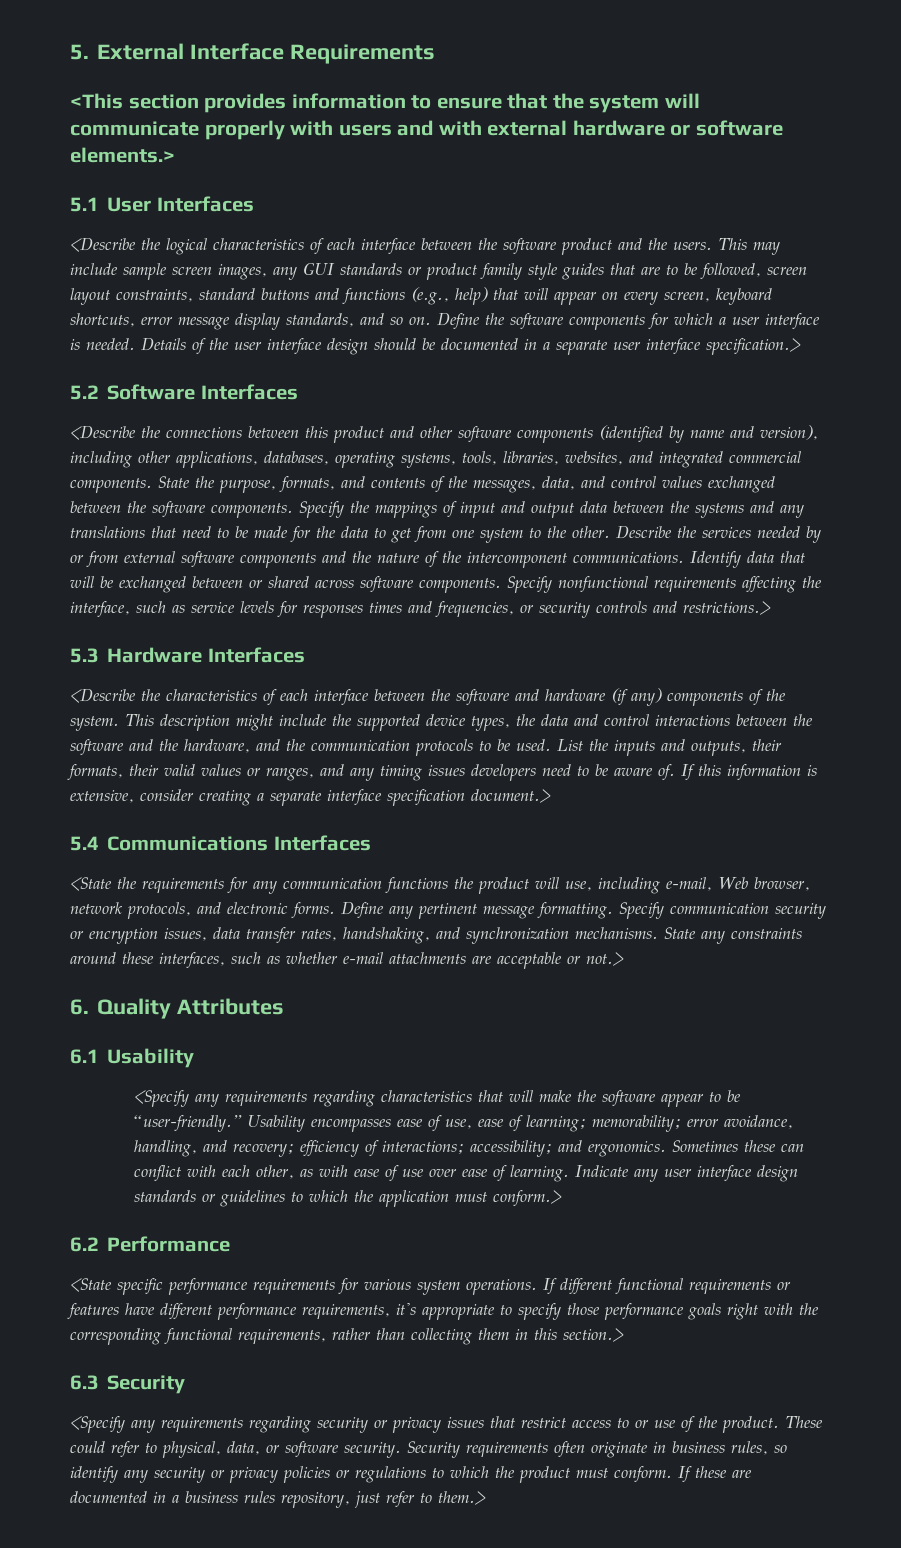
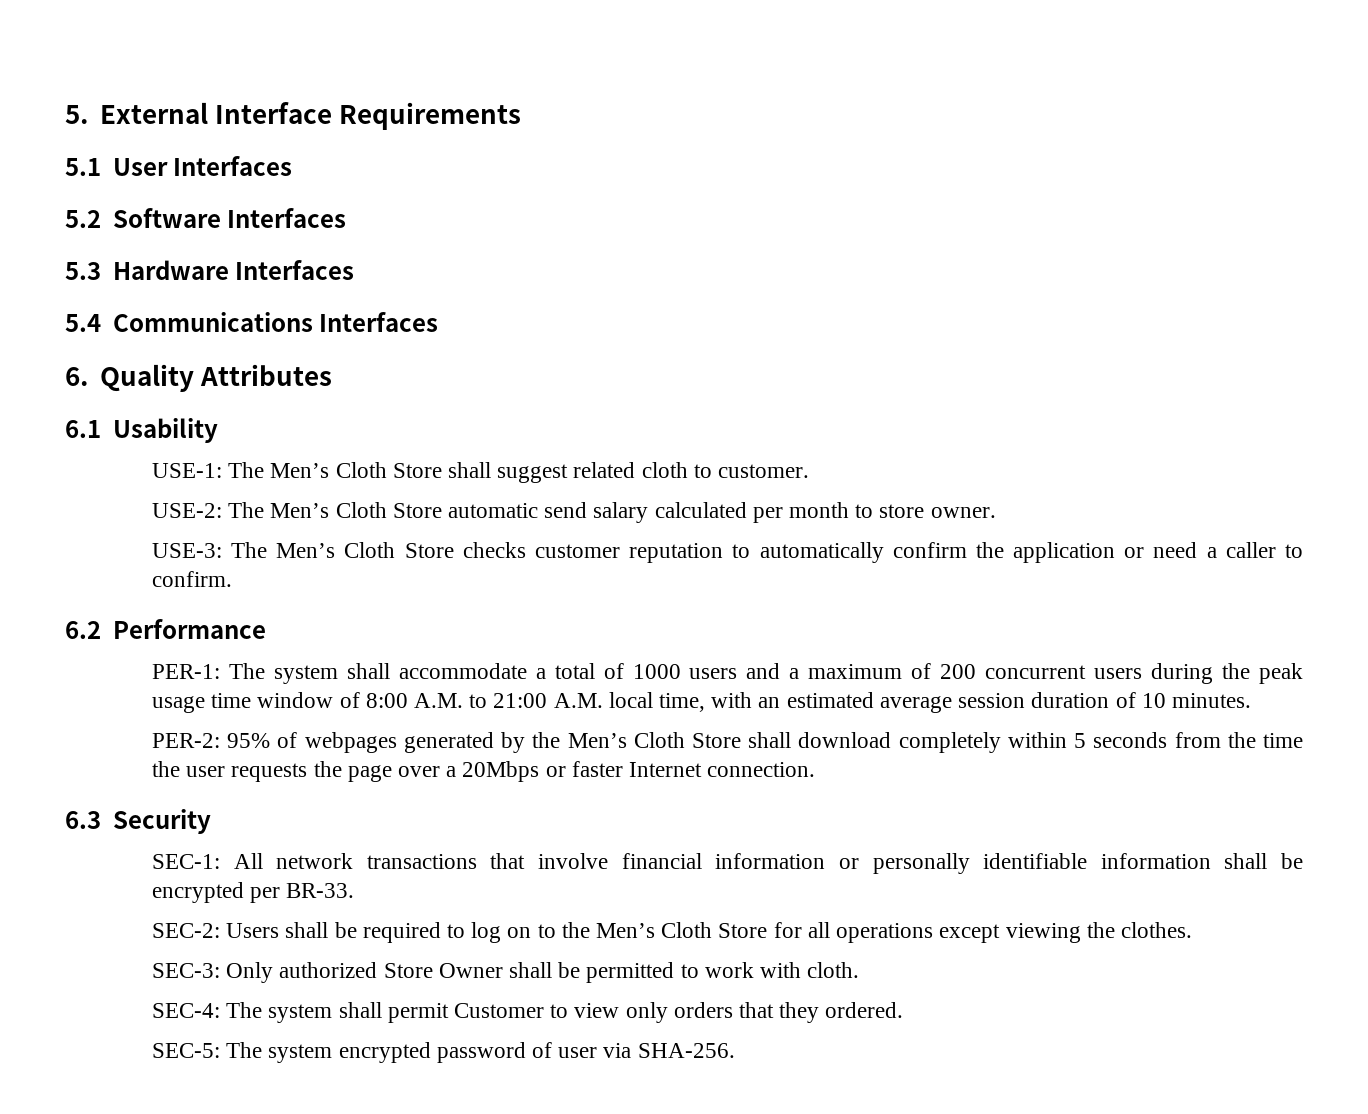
[70,93,700,113] [70,120,783,140] [70,147,175,163] [70,196,254,212] [70,237,780,255] [70,262,807,280] [70,287,772,305] [70,312,820,330] [70,337,801,355] [70,384,298,400] [70,425,818,443] [70,451,801,468] [70,476,775,493] [70,501,804,518] [70,525,821,543] [70,551,805,568] [70,576,822,593] [70,601,771,618] [70,647,305,663] [70,688,786,706] [70,714,813,731] [70,739,782,756] [67,764,817,781] [70,789,551,806] [70,835,371,851] [70,877,810,894] [70,901,826,919] [70,927,802,944] [70,952,624,969] <This section provides information to ensure that the system will communicate properly with users and with external hardware or software elements.> // 5.1 User Interfaces // <Describe the logical characteristics of each interface between the software product and the users. This may include sample screen images, any GUI standards or product family style guides that are to be followed, screen layout constraints, standard buttons and functions (e.g., help) that will appear on every screen, keyboard shortcuts, error message display standards, and so on. Define the software components for which a user interface is needed. Details of the user interface design should be documented in a separate user interface specification.> // 5.2 Software Interfaces // <Describe the connections between this product and other software components (identified by name and version), including other applications, databases, operating systems, tools, libraries, websites, and integrated commercial components. State the purpose, formats, and contents of the messages, data, and control values exchanged between the software components. Specify the mappings of input and output data between the systems and any translations that need to be made for the data to get from one system to the other. Describe the services needed by or from external software components and the nature of the intercomponent communications. Identify data that will be exchanged between or shared across software components. Specify nonfunctional requirements affecting the interface, such as service levels for responses times and frequencies, or security controls and restrictions.> // 5.3 Hardware Interfaces // <Describe the characteristics of each interface between the software and hardware (if any) components of the system. This description might include the supported device types, the data and control interactions between the software and the hardware, and the communication protocols to be used. List the inputs and outputs, their formats, their valid values or ranges, and any timing issues developers need to be aware of. If this information is extensive, consider creating a separate interface specification document.> // 5.4 Communications Interfaces // <State the requirements for any communication functions the product will use, including e-mail, Web browser, network protocols, and electronic forms. Define any pertinent message formatting. Specify communication security or encryption issues, data transfer rates, handshaking, and synchronization mechanisms. State any constraints around these interfaces, such as whether e-mail attachments are acceptable or not.> -> [65,156,292,176] [65,208,346,228] [65,260,354,280] [65,312,438,332] 5.1 User Interfaces // 5.2 Software Interfaces // 5.3 Hardware Interfaces // 5.4 Communications Interfaces
[134,1090,742,1107] [134,1115,794,1132] [134,1140,805,1157] [134,1165,799,1182] [134,1190,563,1207] [70,1236,231,1252] [70,1278,791,1295] [67,1303,819,1320] [70,1328,624,1345] [70,1375,186,1394] [70,1416,823,1433] [70,1441,787,1458] [70,1466,752,1483] [70,1491,486,1508] <Specify any requirements regarding characteristics that will make the software appear to be “user-friendly.” Usability encompasses ease of use, ease of learning; memorability; error avoidance, handling, and recovery; efficiency of interactions; accessibility; and ergonomics. Sometimes these can conflict with each other, as with ease of use over ease of learning. Indicate any user interface design standards or guidelines to which the application must conform.> // 6.2 Performance // <State specific performance requirements for various system operations. If different functional requirements or features have different performance requirements, it's appropriate to specify those performance goals right with the corresponding functional requirements, rather than collecting them in this section.> // 6.3 Security // <Specify any requirements regarding security or privacy issues that restrict access to or use of the product. These could refer to physical, data, or software security. Security requirements often originate in business rules, so identify any security or privacy policies or regulations to which the product must conform. If these are documented in a business rules repository, just refer to them.> -> [151,462,810,483] [151,502,996,523] [151,542,1303,563] [151,571,232,587] [65,619,266,639] [151,663,1303,684] [151,692,1251,713] [151,732,1304,753] [151,761,816,782] [65,809,211,834] [151,853,1303,874] [151,882,355,903] [151,922,1192,943] [151,962,860,983] [151,1002,904,1023] [151,1042,735,1063] USE-1: The Men’s Cloth Store shall suggest related cloth to customer. // USE-2: The Men’s Cloth Store automatic send salary calculated per month to store owner. // USE-3: The Men’s Cloth Store checks customer reputation to automatically confirm the application or need a caller to confirm. // 6.2 Performance // PER-1: The system shall accommodate a total of 1000 users and a maximum of 200 concurrent users during the peak usage time window of 8:00 A.M. to 21:00 A.M. local time, with an estimated average session duration of 10 minutes. // PER-2: 95% of webpages generated by the Men’s Cloth Store shall download completely within 5 seconds from the time the user requests the page over a 20Mbps or faster Internet connection. // 6.3 Security // SEC-1: All network transactions that involve financial information or personally identifiable information shall be encrypted per BR-33. // SEC-2: Users shall be required to log on to the Men’s Cloth Store for all operations except viewing the clothes. // SEC-3: Only authorized Store Owner shall be permitted to work with cloth. // SEC-4: The system shall permit Customer to view only orders that they ordered. // SEC-5: The system encrypted password of user via SHA-256.

